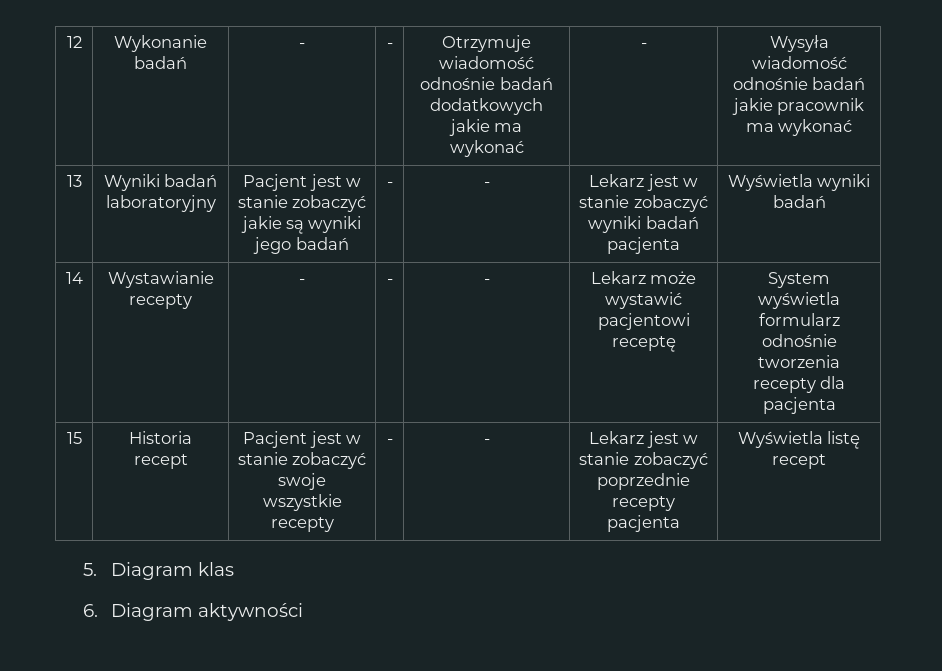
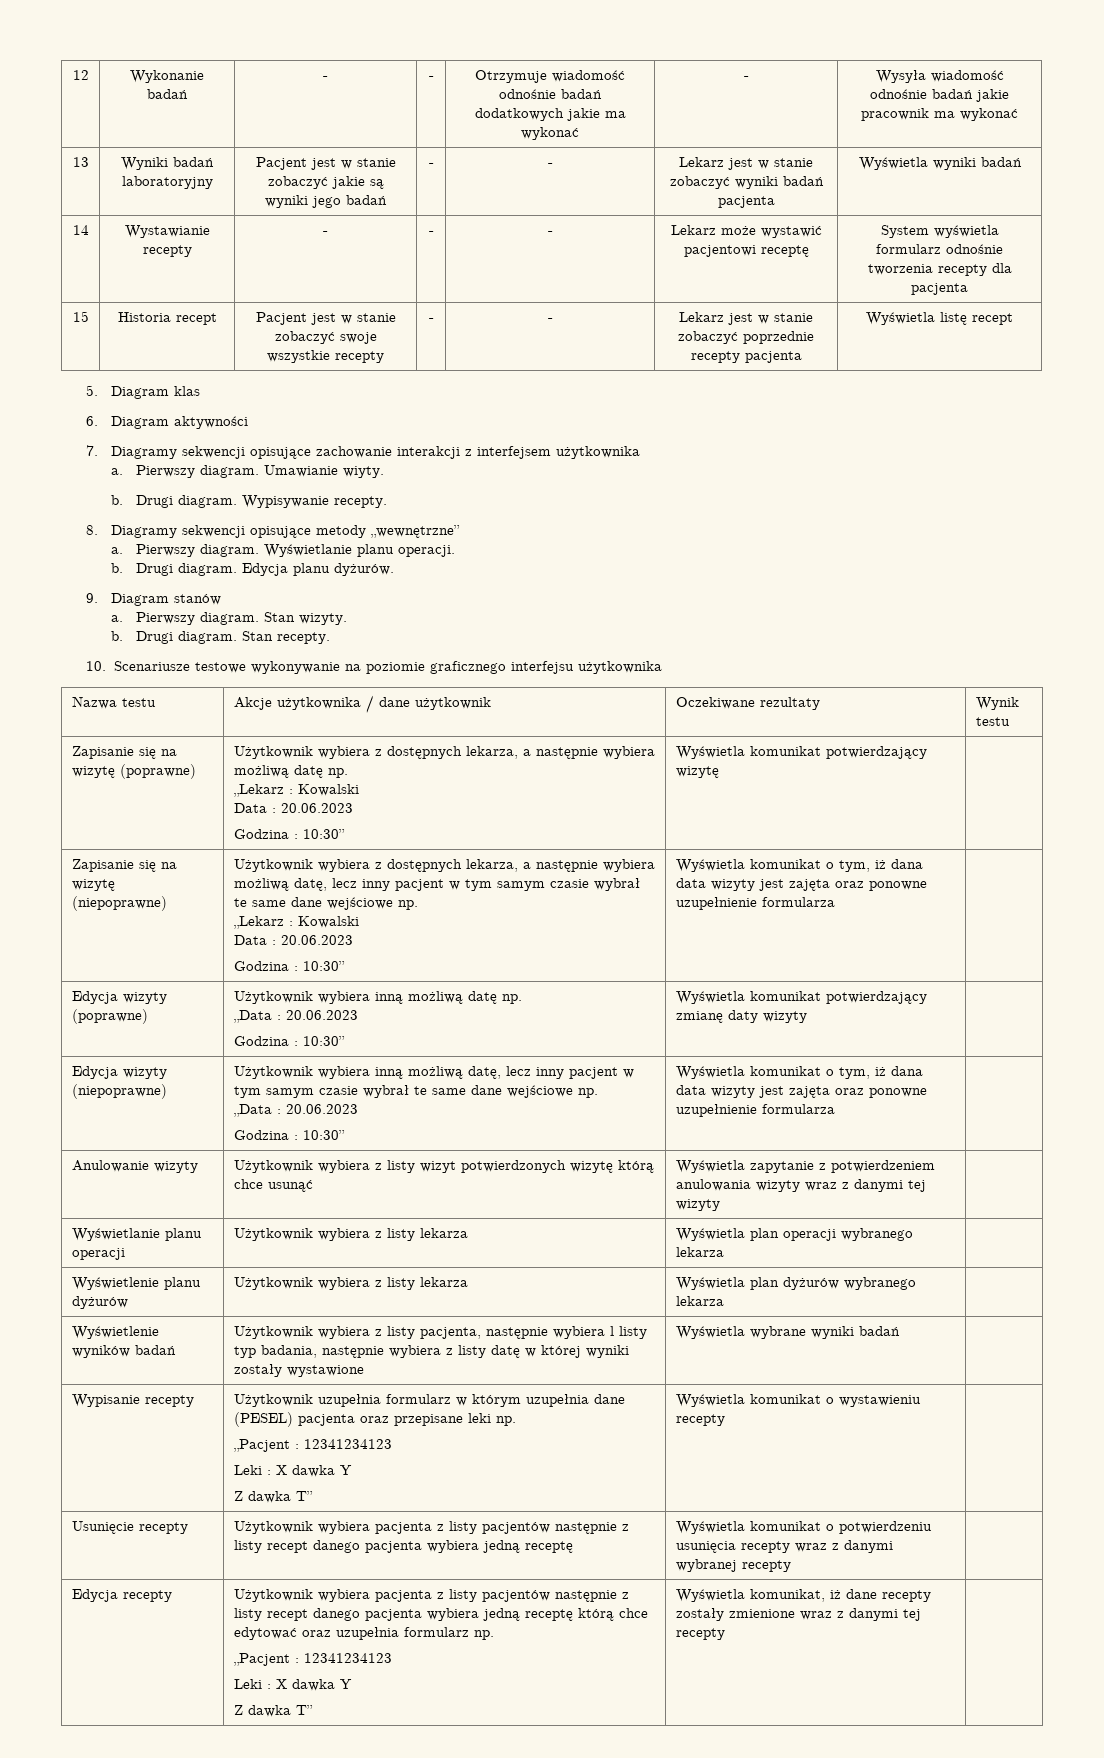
(303, 612) none -> [86,445,641,459] [111,465,385,478] [111,495,388,508] [86,525,461,538] [111,544,456,557] [111,563,395,576] [86,593,222,606] [111,612,348,625] [111,631,331,644] [86,661,662,674] [71,696,156,709] [233,695,491,713] [675,697,820,710] [975,697,1019,710] [975,717,1010,726] [71,746,177,759] [71,764,196,779] [233,746,655,759] [233,765,348,778] [233,784,359,797] [233,803,353,813] [233,829,345,839] [675,746,927,759] [675,766,719,778] [71,859,177,872] [71,879,115,891] [71,896,167,911] [233,859,655,872] [233,878,640,891] [233,897,418,910] [233,916,359,929] [233,935,353,945] [233,961,345,971] [675,859,923,872] [675,878,927,891] [675,897,835,910] [71,991,167,1004] [71,1009,148,1024] [233,991,522,1004] [233,1010,358,1023] [233,1036,345,1046] [675,991,927,1004] [675,1010,807,1023] [71,1066,167,1079] [71,1084,167,1099] [233,1066,634,1079] [233,1085,598,1098] [233,1104,358,1117] [233,1130,345,1140] [675,1066,923,1079] [675,1085,927,1098] [675,1104,835,1117] [71,1160,198,1173] [233,1160,654,1173] [233,1179,313,1192] [675,1160,935,1173] [675,1179,926,1192] [675,1199,720,1211] [71,1228,202,1241] [71,1248,125,1260] [233,1228,468,1241] [675,1228,913,1241] [675,1247,724,1257] [71,1277,201,1290] [71,1296,128,1309] [233,1277,468,1290] [675,1277,916,1290] [675,1296,724,1306] [71,1326,159,1339] [71,1345,176,1358] [233,1326,647,1339] [233,1345,629,1358] [233,1364,364,1377] [675,1326,900,1339] [71,1394,194,1407] [233,1394,625,1407] [233,1412,516,1427] [233,1439,392,1452] [233,1465,352,1477] [233,1491,313,1503] [675,1394,921,1407] [675,1414,725,1426] [71,1521,188,1534] [233,1521,629,1534] [233,1540,573,1553] [675,1521,932,1534] [675,1540,893,1553] [675,1559,791,1572] [71,1589,172,1602] [233,1589,629,1602] [233,1608,648,1621] [233,1627,494,1640] [233,1653,392,1666] [233,1679,352,1691] [233,1705,313,1717] [675,1589,931,1602] [675,1608,921,1621] [675,1628,725,1640] // 7. Diagramy sekwencji opisujące zachowanie interakcji z interfejsem użytkownika // a. Pierwszy diagram. Umawianie wiyty. // b. Drugi diagram. Wypisywanie recepty. // 8. Diagramy sekwencji opisujące metody „wewnętrzne” // a. Pierwszy diagram. Wyświetlanie planu operacji. // b. Drugi diagram. Edycja planu dyżurów. // 9. Diagram stanów // a. Pierwszy diagram. Stan wizyty. // b. Drugi diagram. Stan recepty. // 10. Scenariusze testowe wykonywanie na poziomie graficznego interfejsu użytkownika // Nazwa testu | Akcje użytkownika / dane użytkownik | Oczekiwane rezultaty | Wynik testu // Zapisanie się na wizytę (poprawne) | Użytkownik wybiera z dostępnych lekarza, a następnie wybiera możliwą datę np. // „Lekarz : Kowalski // Data : 20.06.2023 // Godzina : 10:30” | Wyświetla komunikat potwierdzający wizytę | // Zapisanie się na wizytę (niepoprawne) | Użytkownik wybiera z dostępnych lekarza, a następnie wybiera możliwą datę, lecz inny pacjent w tym samym czasie wybrał te same dane wejściowe np. // „Lekarz : Kowalski // Data : 20.06.2023 // Godzina : 10:30” | Wyświetla komunikat o tym, iż dana data wizyty jest zajęta oraz ponowne uzupełnienie formularza | // Edycja wizyty (poprawne) | Użytkownik wybiera inną możliwą datę np. // „Data : 20.06.2023 // Godzina : 10:30” | Wyświetla komunikat potwierdzający zmianę daty wizyty | // Edycja wizyty (niepoprawne) | Użytkownik wybiera inną możliwą datę, lecz inny pacjent w tym samym czasie wybrał te same dane wejściowe np. // „Data : 20.06.2023 // Godzina : 10:30” | Wyświetla komunikat o tym, iż dana data wizyty jest zajęta oraz ponowne uzupełnienie formularza | // Anulowanie wizyty | Użytkownik wybiera z listy wizyt potwierdzonych wizytę którą chce usunąć | Wyświetla zapytanie z potwierdzeniem anulowania wizyty wraz z danymi tej wizyty | // Wyświetlanie planu operacji | Użytkownik wybiera z listy lekarza | Wyświetla plan operacji wybranego lekarza | // Wyświetlenie planu dyżurów | Użytkownik wybiera z listy lekarza | Wyświetla plan dyżurów wybranego lekarza | // Wyświetlenie wyników badań | Użytkownik wybiera z listy pacjenta, następnie wybiera l listy typ badania, następnie wybiera z listy datę w której wyniki zostały wystawione | Wyświetla wybrane wyniki badań | // Wypisanie recepty | Użytkownik uzupełnia formularz w którym uzupełnia dane (PESEL) pacjenta oraz przepisane leki np. // „Pacjent : 12341234123 // Leki : X dawka Y // Z dawka T” | Wyświetla komunikat o wystawieniu recepty | // Usunięcie recepty | Użytkownik wybiera pacjenta z listy pacjentów następnie z listy recept danego pacjenta wybiera jedną receptę | Wyświetla komunikat o potwierdzeniu usunięcia recepty wraz z danymi wybranej recepty | // Edycja recepty | Użytkownik wybiera pacjenta z listy pacjentów następnie z listy recept danego pacjenta wybiera jedną receptę którą chce edytować oraz uzupełnia formularz np. // „Pacjent : 12341234123 // Leki : X dawka Y // Z dawka T” | Wyświetla komunikat, iż dane recepty zostały zmienione wraz z danymi tej recepty |

